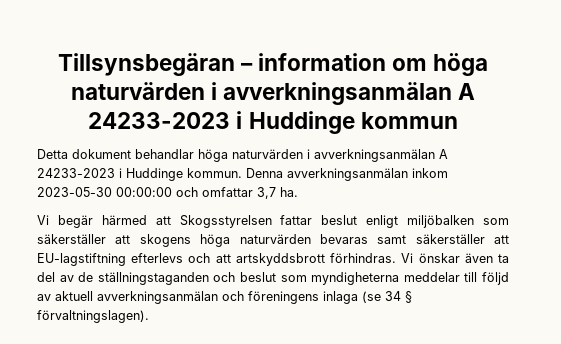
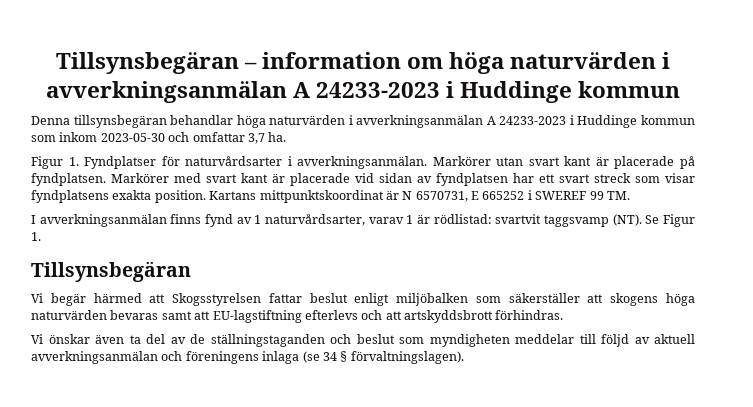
[37,149,131,159] Detta dokument -> [31,115,167,128] Denna tillsynsbegäran
[187,168,408,181] kommun. Denna avverkningsanmälan -> [640,115,695,125] [31,135,56,142] kommun som
[116,187,172,197] 00:00:00 -> (165, 137) none
(298, 192) none -> [31,156,695,169] [31,173,695,186] [31,190,630,203] [31,214,695,227] [31,232,41,241] [31,261,191,282] // Figur 1. Fyndplatser för naturvårdsarter i avverkningsanmälan. Markörer utan svart kant är placerade på fyndplatsen. Markörer med svart kant är placerade vid sidan av fyndplatsen har ett svart streck som visar fyndplatsens exakta position. Kartans mittpunktskoordinat är N 6570731, E 665252 i SWEREF 99 TM. // I avverkningsanmälan finns fynd av 1 naturvårdsarter, varav 1 är rödlistad: svartvit taggsvamp (NT). Se Figur 1. // Tillsynsbegäran
[415,234,485,244] säkerställer -> (192, 315) none
(397, 258) none -> (564, 315) //
[311,272,400,285] myndigheterna -> [429,334,510,347] myndigheten

